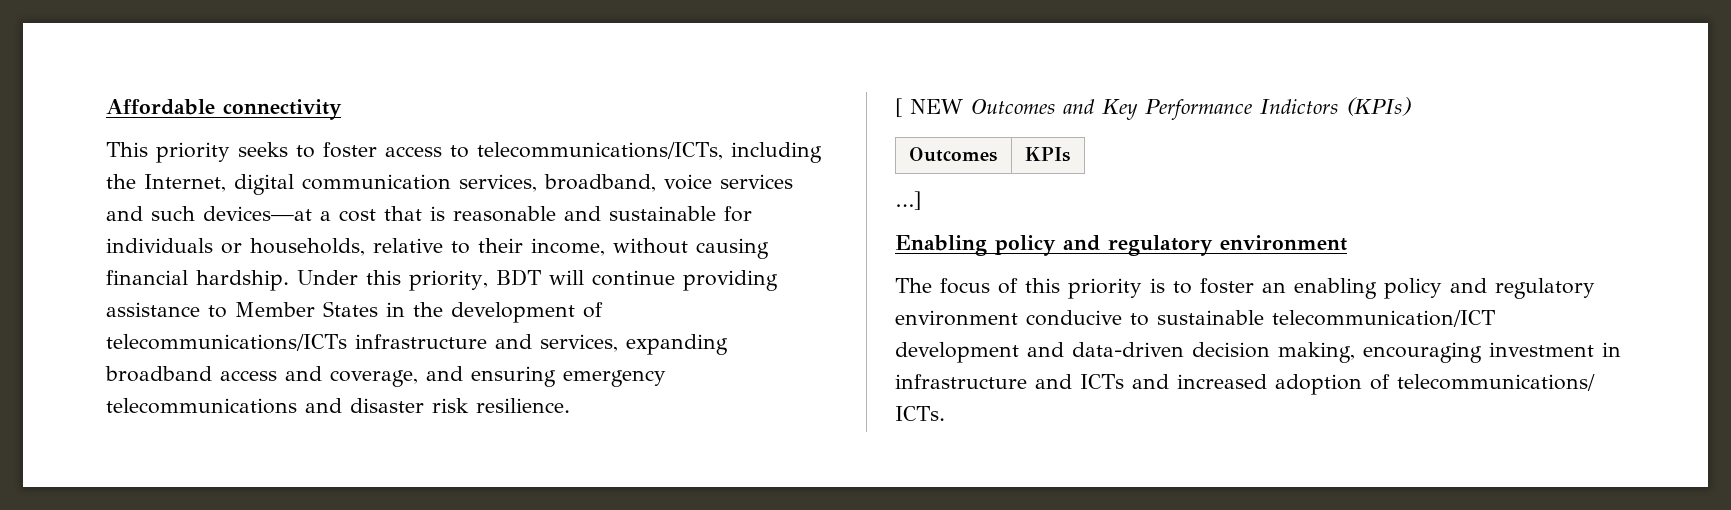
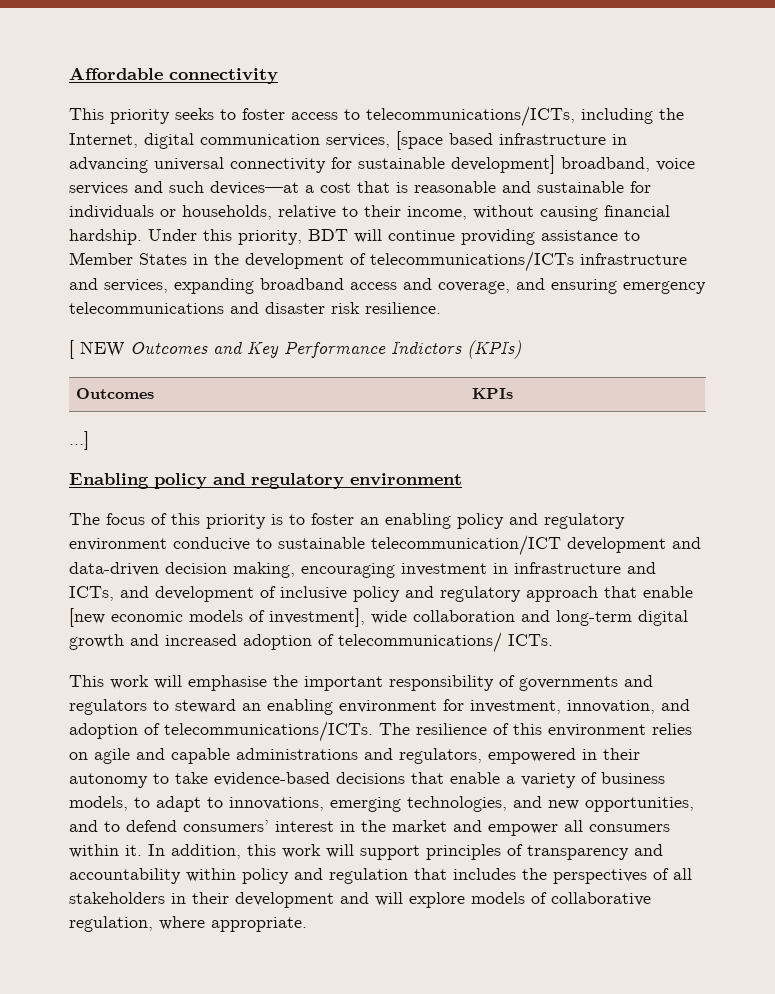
(537, 183) none -> [396,131,627,150] [69,155,555,174] [space based infrastructure in advancing universal connectivity for sustainable development]
[1080,374,1124,389] ICTs -> [69,586,693,602] [69,608,688,627] [69,634,124,650] ICTs, and development of inclusive policy and regulatory approach that enable [new economic models of investment], wide collaboration and long-term digital growth
(945, 413) none -> [69,675,653,691] [69,699,690,715] [69,721,692,742] [69,748,640,764] [69,772,665,788] [69,796,694,812] [69,820,670,836] [69,844,663,860] [69,868,692,884] [69,892,651,908] [69,916,307,932] // This work will emphasise the important responsibility of governments and regulators to steward an enabling environment for investment, innovation, and adoption of telecommunications/ICTs. The resilience of this environment relies on agile and capable administrations and regulators, empowered in their autonomy to take evidence-based decisions that enable a variety of business models, to adapt to innovations, emerging technologies, and new opportunities, and to defend consumers’ interest in the market and empower all consumers within it. In addition, this work will support principles of transparency and accountability within policy and regulation that includes the perspectives of all stakeholders in their development and will explore models of collaborative regulation, where appropriate.

